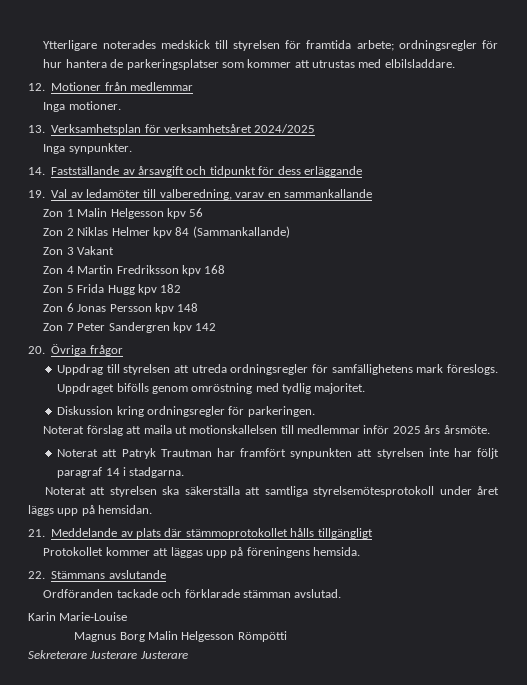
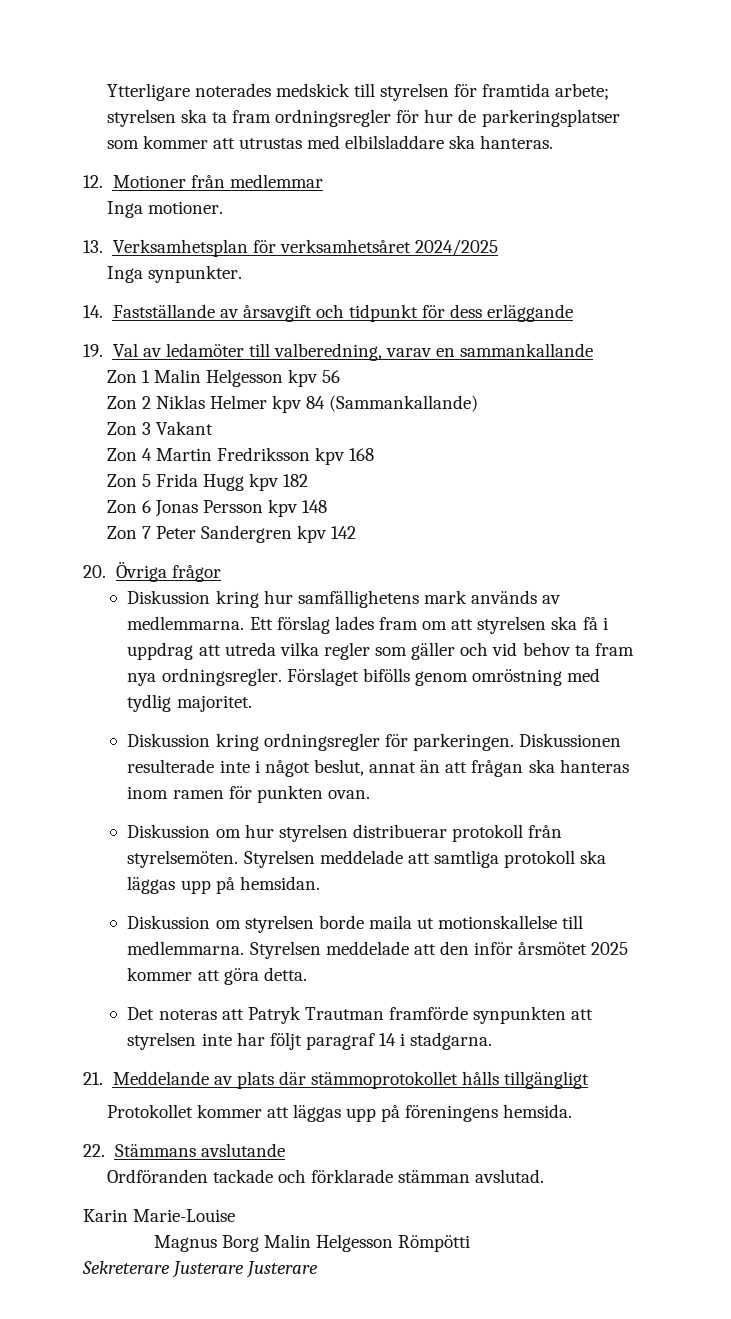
(394, 45) none -> [106,109,271,127] styrelsen ska ta fram
[65,59,107,68] hantera -> (454, 116) none
[384,59,455,68] elbilsladdare. -> [345,135,554,149] elbilsladdare ska hanteras.
[57,364,499,375] [57,383,115,394] Uppdrag till styrelsen att utreda ordningsregler för samfällighetens mark föreslogs. Uppdraget -> [127,590,562,608] [127,616,608,634] [127,642,634,660] [127,668,359,686] Diskussion kring hur samfällighetens mark används av medlemmarna. Ett förslag lades fram om att styrelsen ska få i uppdrag att utreda vilka regler som gäller och vid behov ta fram nya ordningsregler. Förslaget
[43,425,490,436] [57,449,99,457] // Noterat förslag att maila ut motionskallelsen till medlemmar inför 2025 års årsmöte. // Noterat -> [519,733,622,747] [127,759,629,777] [127,785,370,803] [127,824,563,842] [127,850,607,868] [127,876,320,894] [127,915,584,933] [127,941,629,959] [127,967,307,985] [127,1007,217,1020] Diskussionen resulterade inte i något beslut, annat än att frågan ska hanteras inom ramen för punkten ovan. // Diskussion om hur styrelsen distribuerar protokoll från styrelsemöten. Styrelsen meddelade att samtliga protokoll ska läggas upp på hemsidan. // Diskussion om styrelsen borde maila ut motionskallelse till medlemmarna. Styrelsen meddelade att den inför årsmötet 2025 kommer att göra detta. // Det noteras
[216,448,287,457] har framfört -> [389,1006,469,1020] framförde
[44,486,499,497] [28,505,153,516] // Noterat att styrelsen ska säkerställa att samtliga styrelsemötesprotokoll under året läggs upp på hemsidan. -> (493, 1041) none

